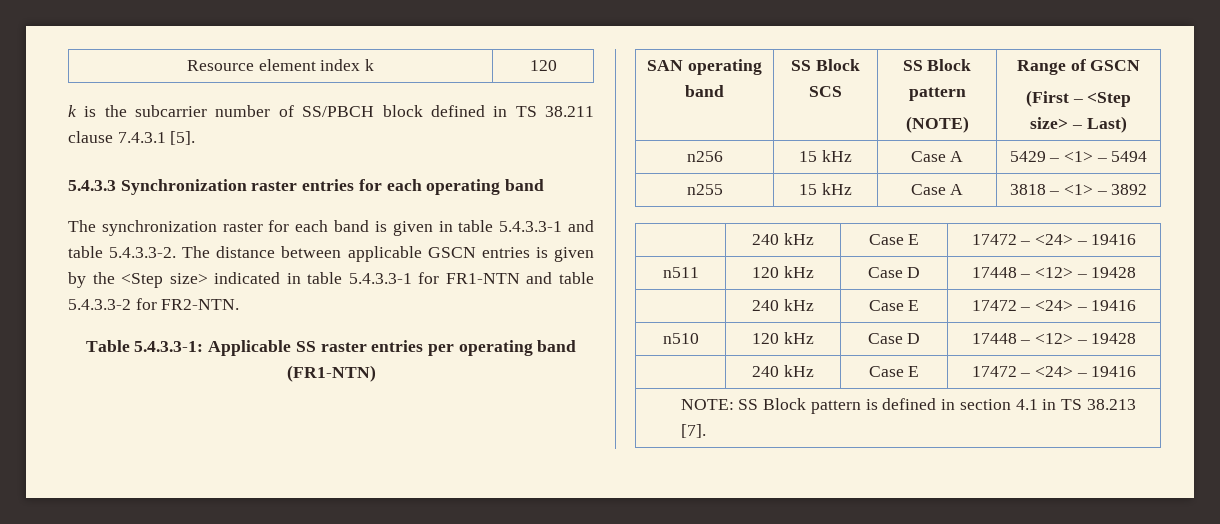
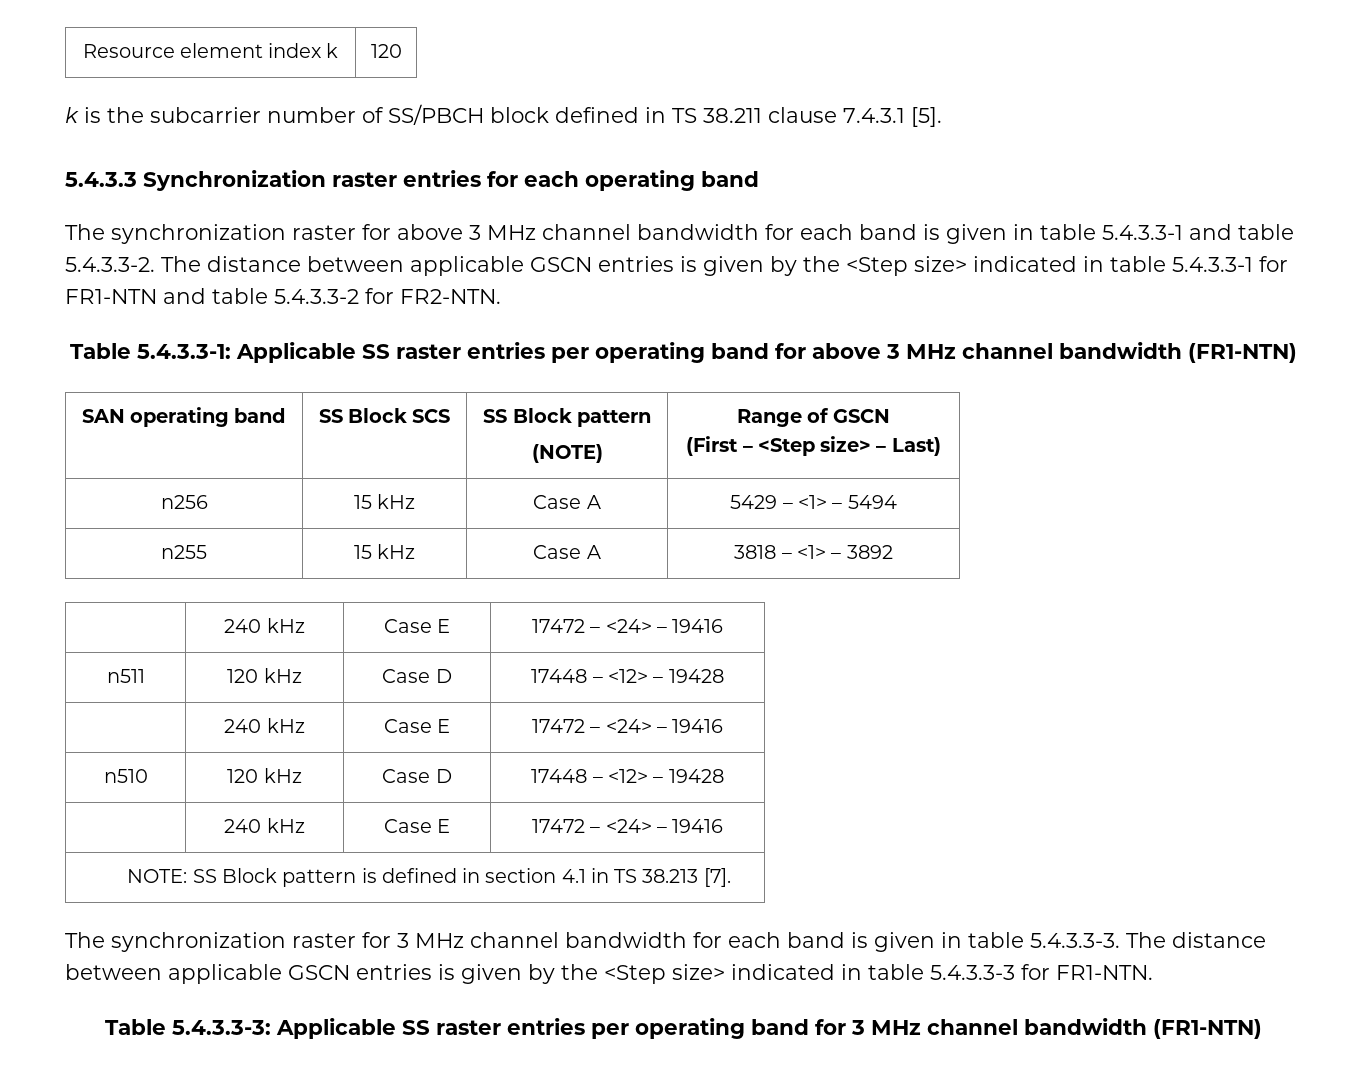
(290, 226) none -> [397,224,794,240] above 3 MHz channel bandwidth for
(577, 346) none -> [774,342,1182,359] for above 3 MHz channel bandwidth
(706, 431) none -> [65,932,1266,952] [65,964,1153,984] [104,1018,1262,1039] // The synchronization raster for 3 MHz channel bandwidth for each band is given in table 5.4.3.3-3. The distance between applicable GSCN entries is given by the <Step size> indicated in table 5.4.3.3-3 for FR1-NTN. // Table 5.4.3.3-3: Applicable SS raster entries per operating band for 3 MHz channel bandwidth (FR1-NTN)

